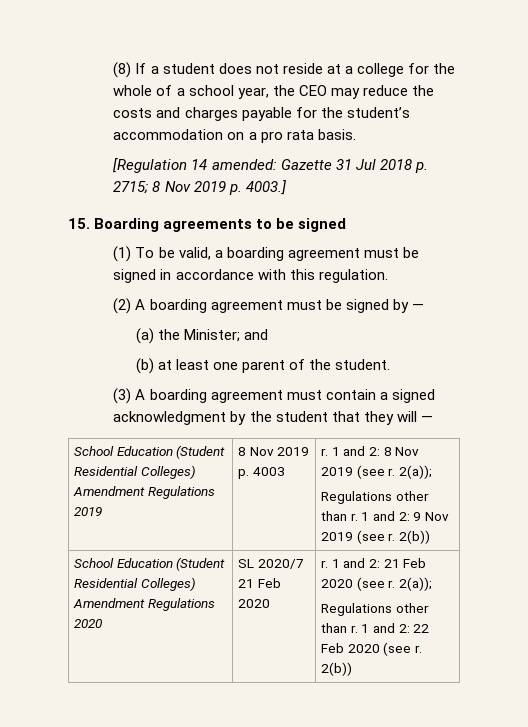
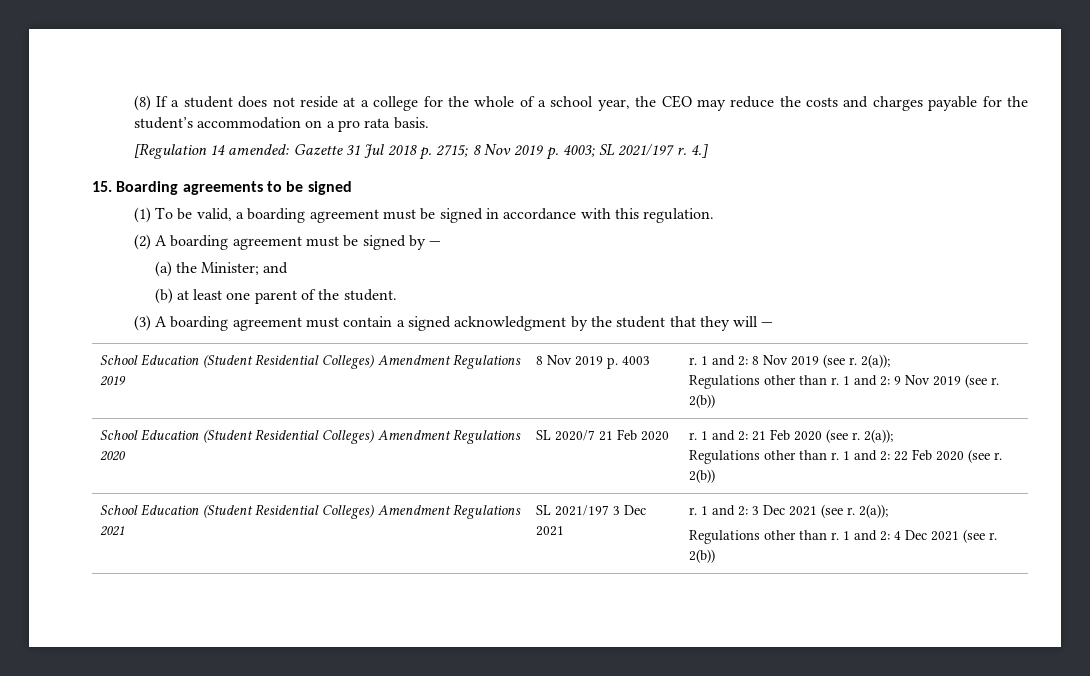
[245,180,286,195] 4003.] -> [562,143,709,158] 4003; SL 2021/197 r. 4.]
(353, 669) none -> [99,504,521,519] [99,526,125,536] [535,505,646,516] [535,526,564,536] [688,504,888,518] [688,529,997,544] [688,549,715,563] // School Education (Student Residential Colleges) Amendment Regulations 2021 | SL 2021/197 3 Dec 2021 | r. 1 and 2: 3 Dec 2021 (see r. 2(a)); // Regulations other than r. 1 and 2: 4 Dec 2021 (see r. 2(b))

